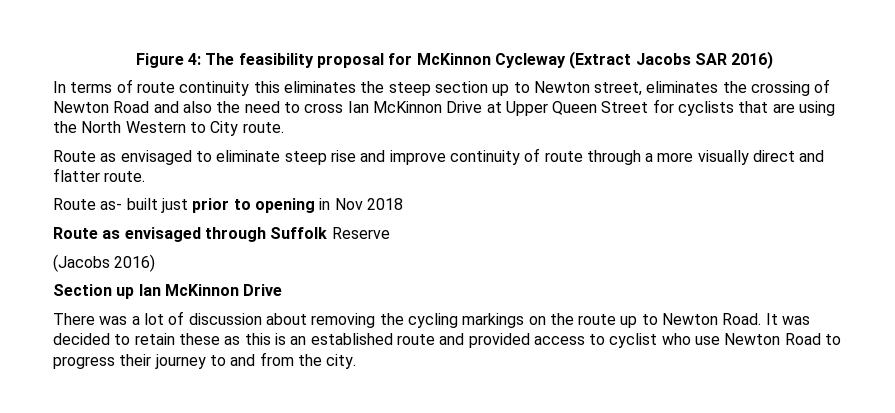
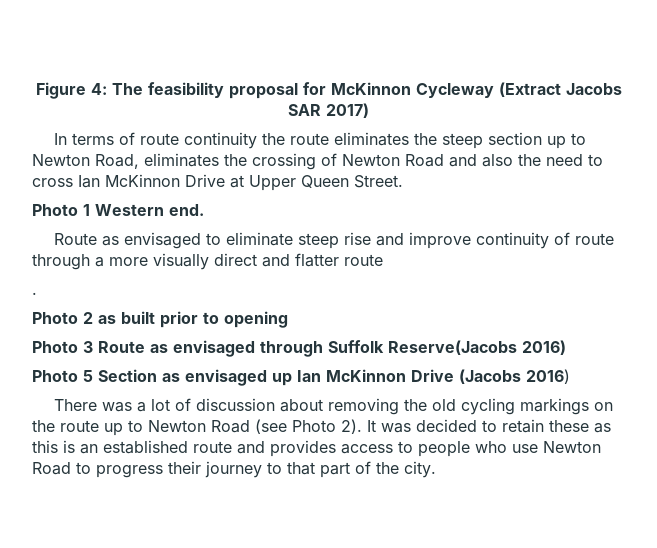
[731,51,774,69] 2016) -> [326,103,369,118] 2017)
[253,81,280,93] this -> [261,133,329,145] the route
[594,82,643,96] street, -> [95,154,139,169] Road,
[601,99,836,116] [53,121,284,136] Street for cyclists that are using the North Western to City route. -> [354,175,403,188] [32,204,204,216] Street. // Photo 1 Western end.
[104,171,146,182] [53,198,188,213] route. // Route as- built just -> [344,254,383,266] [32,292,37,295] [32,311,155,324] route // . // Photo 2 as built
[319,198,403,210] in Nov 2018 // -> [32,341,93,353] // Photo 3
[331,227,390,239] [53,254,156,272] [53,284,112,296] Reserve // (Jacobs 2016) // Section -> [388,340,566,355] [32,369,267,386] Reserve(Jacobs 2016) // Photo 5 Section as envisaged
(283, 290) none -> [459,369,570,384] (Jacobs 2016)
(404, 319) none -> [431,399,456,411] old
[722,313,762,325] Road. -> [211,419,362,434] Road (see Photo 2).
[468,333,530,348] provided -> [270,440,336,457] provides
[609,333,658,348] cyclist -> [418,441,470,457] people
[230,352,294,366] and from -> [287,461,371,478] that part of

